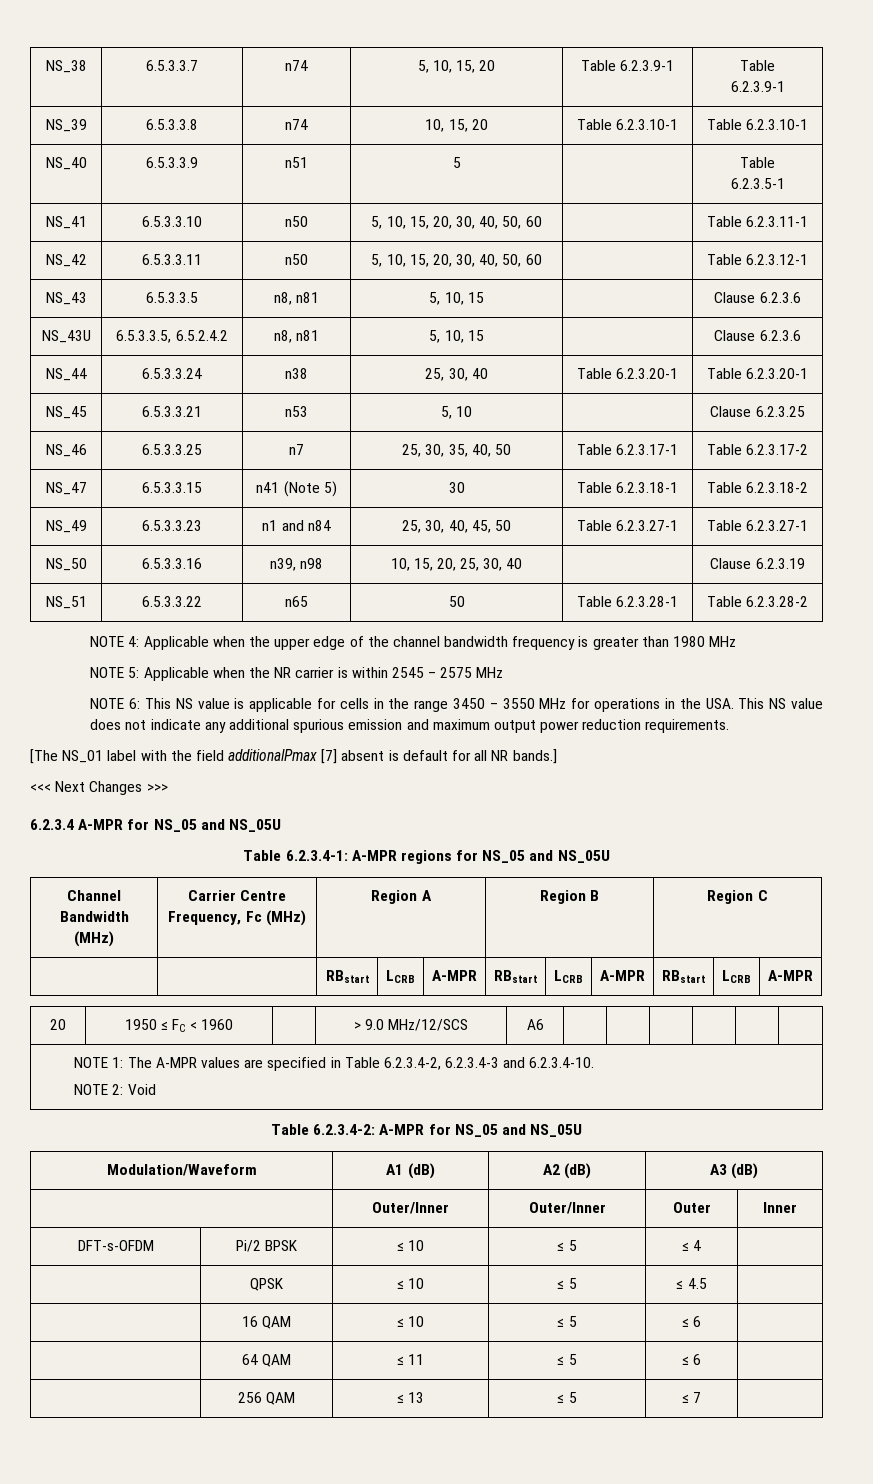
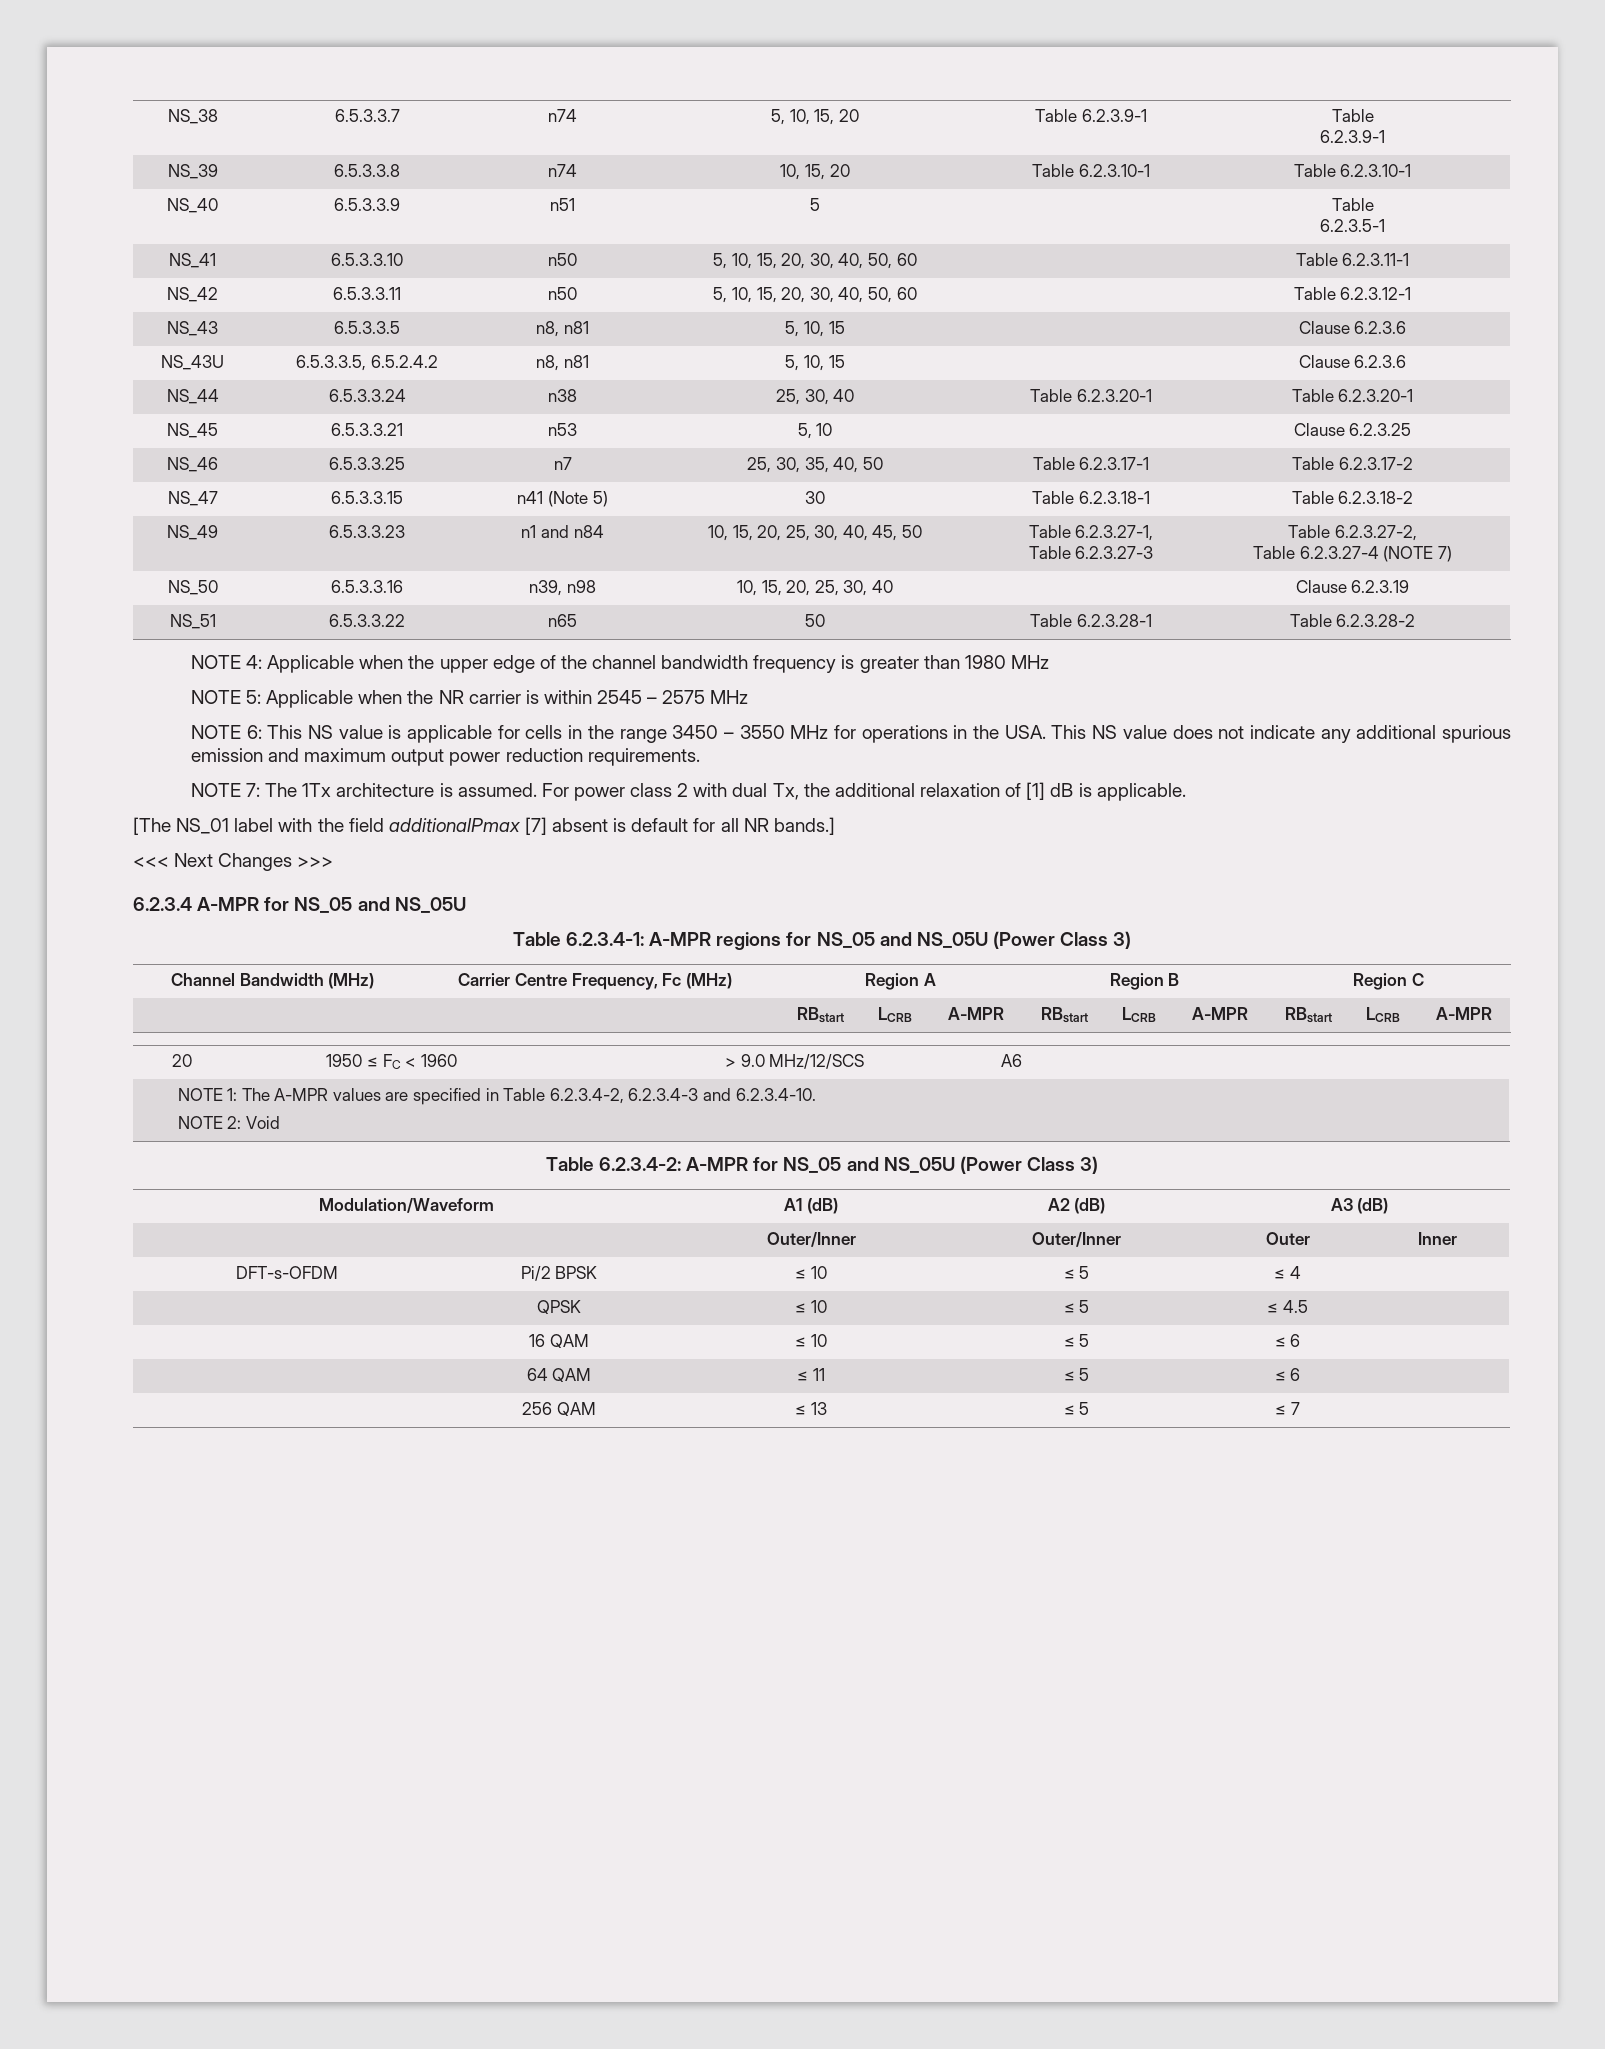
(331, 525) none -> [707,525,782,541] 10, 15, 20,
[616,520,679,531] [706,520,809,531] 6.2.3.27-1 | Table 6.2.3.27-1 -> [1075,525,1154,541] [1028,546,1154,559] [1288,525,1417,541] [1253,546,1452,562] 6.2.3.27-1, // Table 6.2.3.27-3 | Table 6.2.3.27-2, // Table 6.2.3.27-4 (NOTE 7)
(730, 726) none -> [190,782,1186,801] // NOTE 7: The 1Tx architecture is assumed. For power class 2 with dual Tx, the additional relaxation of [1] dB is applicable.
(610, 856) none -> [992,931,1132,949] (Power Class 3)
(583, 1130) none -> [959,1156,1099,1174] (Power Class 3)

